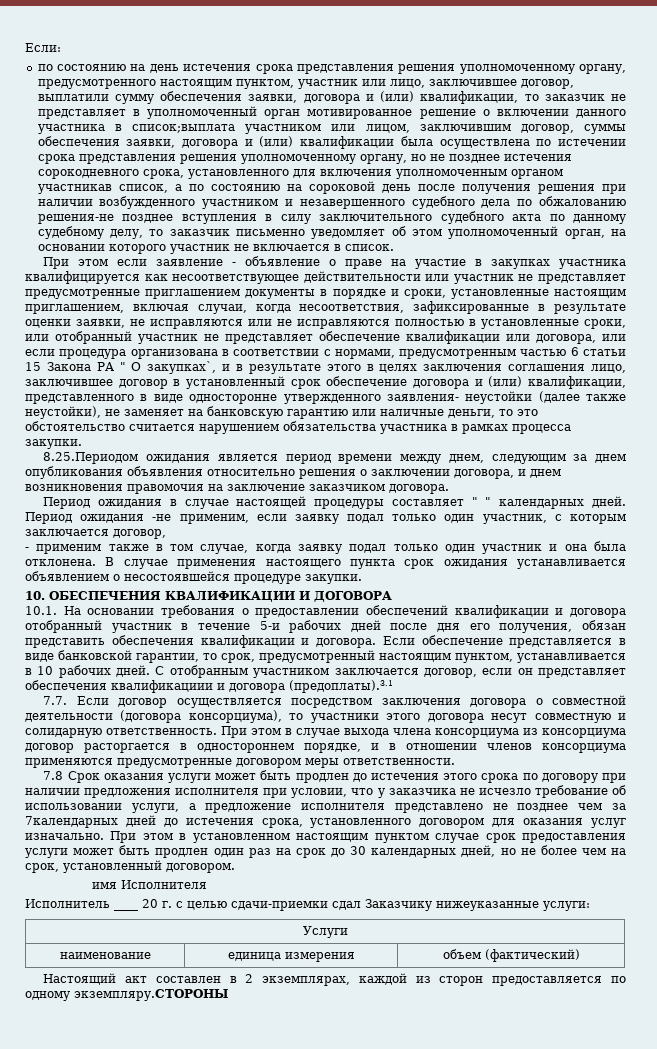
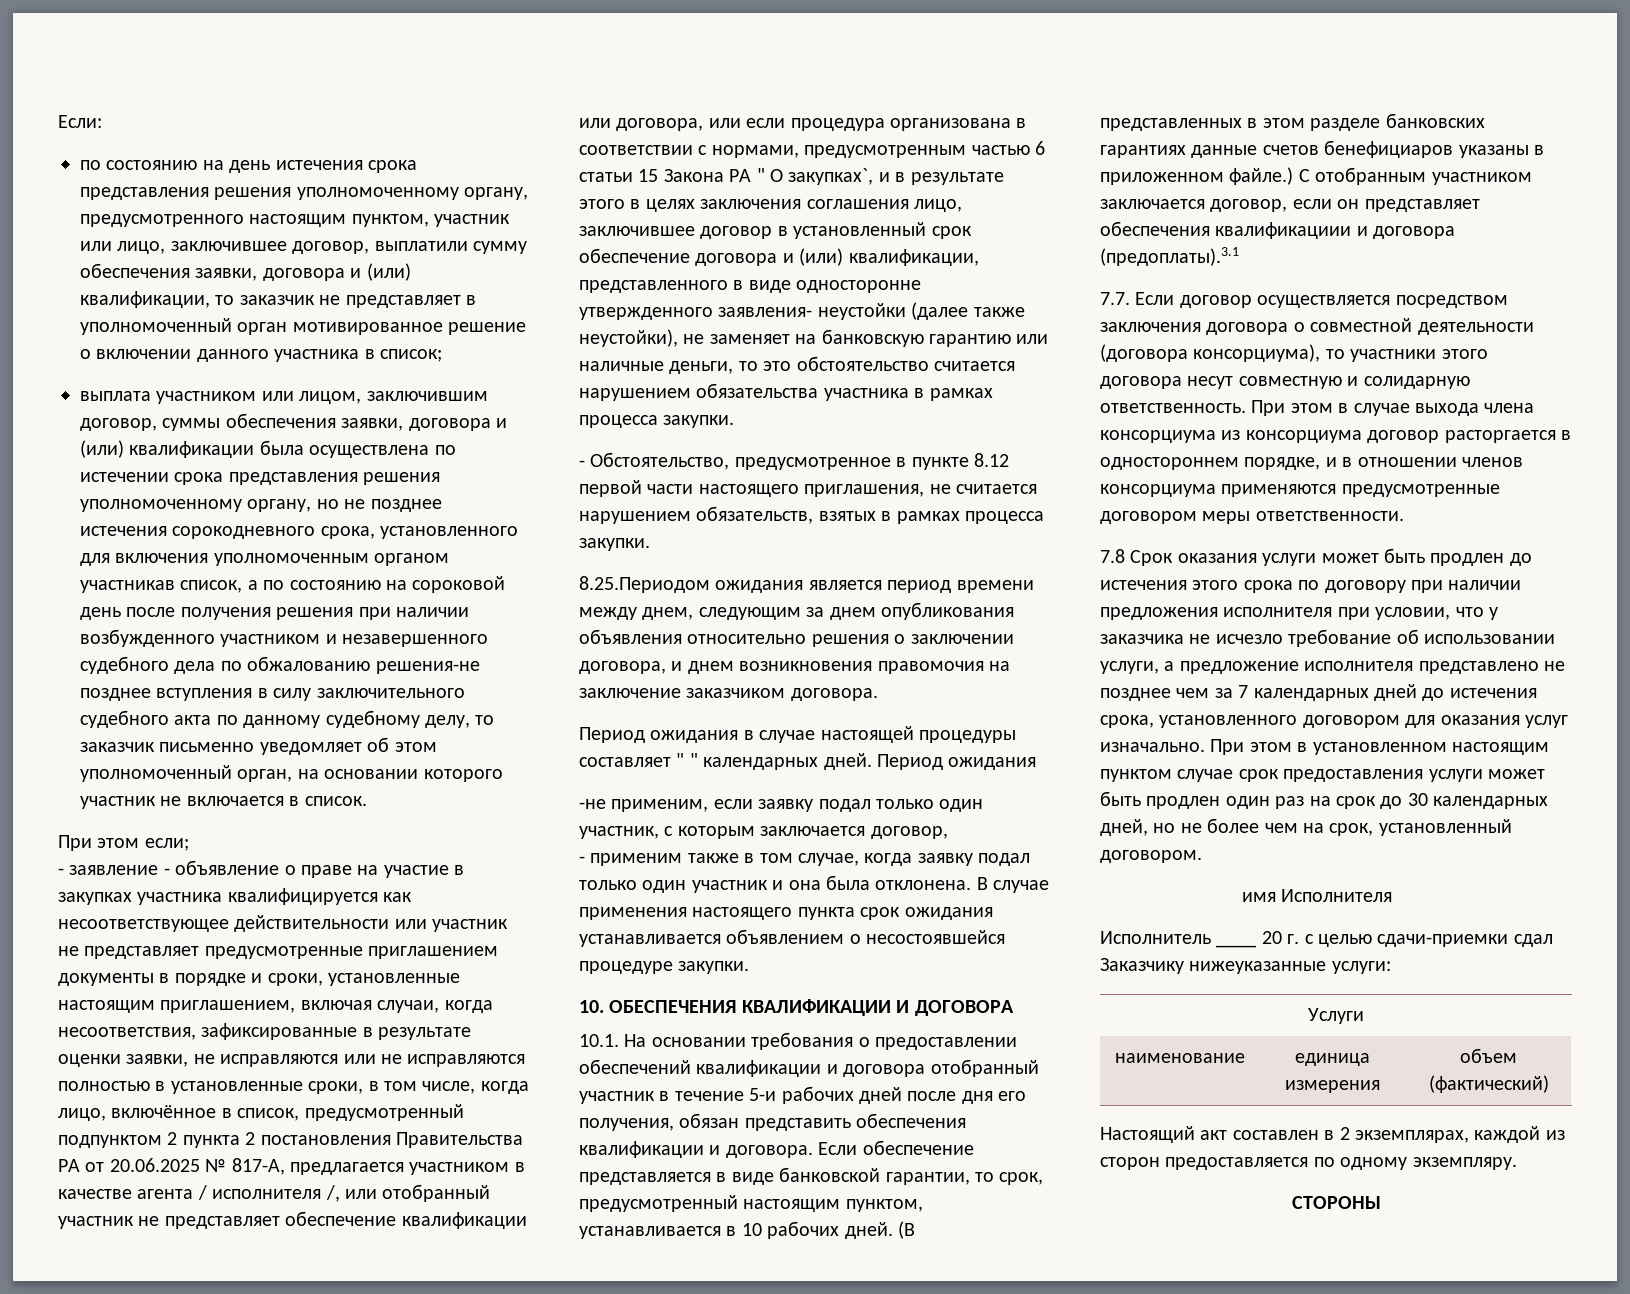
[131,124,235,133] список;выплата -> [380,349,442,362] [80,391,151,401] список; // выплата
[117,259,148,266] если -> [144,838,189,851] [58,868,64,875] если; // -
(626, 324) none -> [368,1081,529,1094] [58,1104,464,1121] [58,1132,523,1148] [58,1158,525,1175] [58,1185,340,1202] в том числе, когда лицо, включённое в список, предусмотренный подпунктом 2 пункта 2 постановления Правительства РА от 20.06.2025 № 817-А, предлагается участником в качестве агента / исполнителя /,
(82, 444) none -> [579,452,1009,470] [579,480,1037,497] [579,506,1044,524] [579,538,650,551] // - Обстоятельство, предусмотренное в пункте 8.12 первой части настоящего приглашения, не считается нарушением обязательств, взятых в рамках процесса закупки.
(145, 518) none -> (1037, 763) //
(151, 671) none -> [898,1221,915,1239] [1100,113,1485,131] [1100,140,1544,158] [1100,167,1294,185] (В представленных в этом разделе банковских гарантиях данные счетов бенефициаров указаны в приложенном файле.)
[25,816,118,828] 7календарных -> [1238,685,1369,701] 7 календарных
[74,989,228,1001] экземпляру.СТОРОНЫ -> [1412,1157,1517,1170] [1291,1196,1381,1209] экземпляру. // СТОРОНЫ

